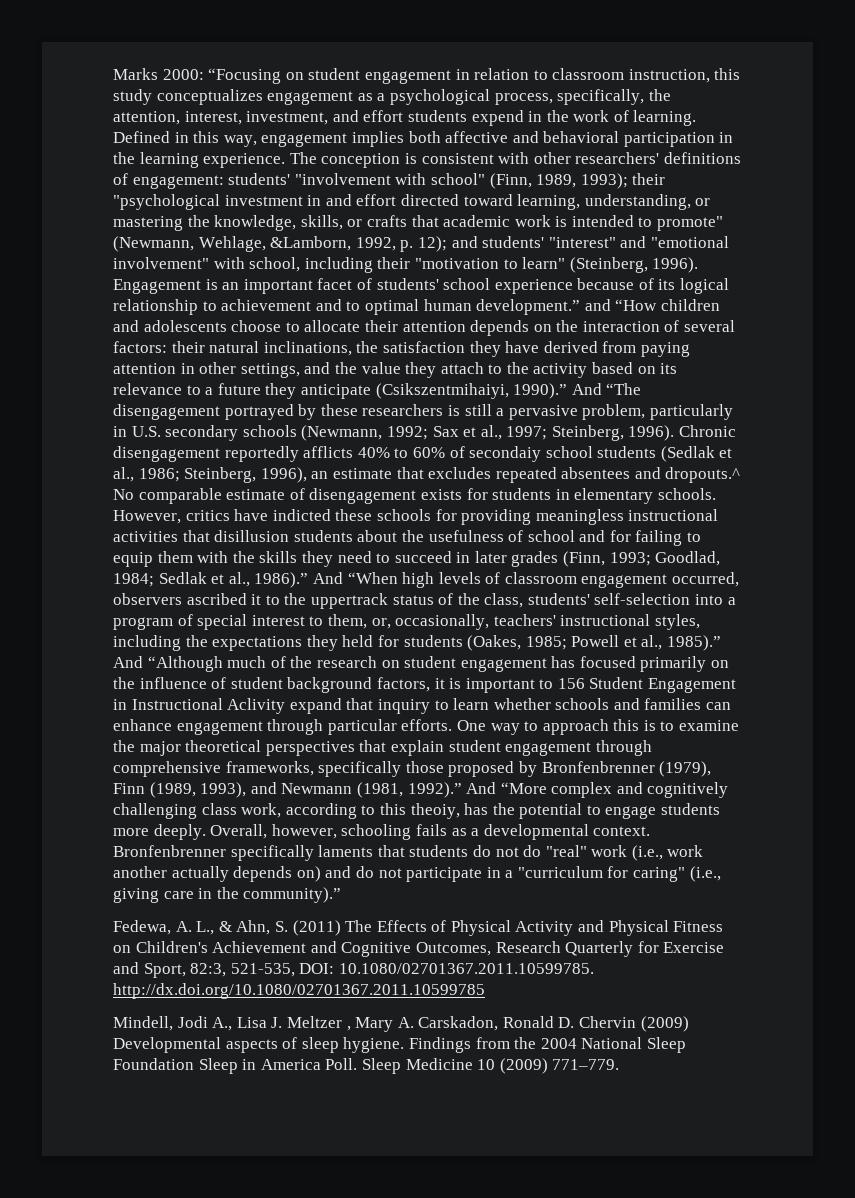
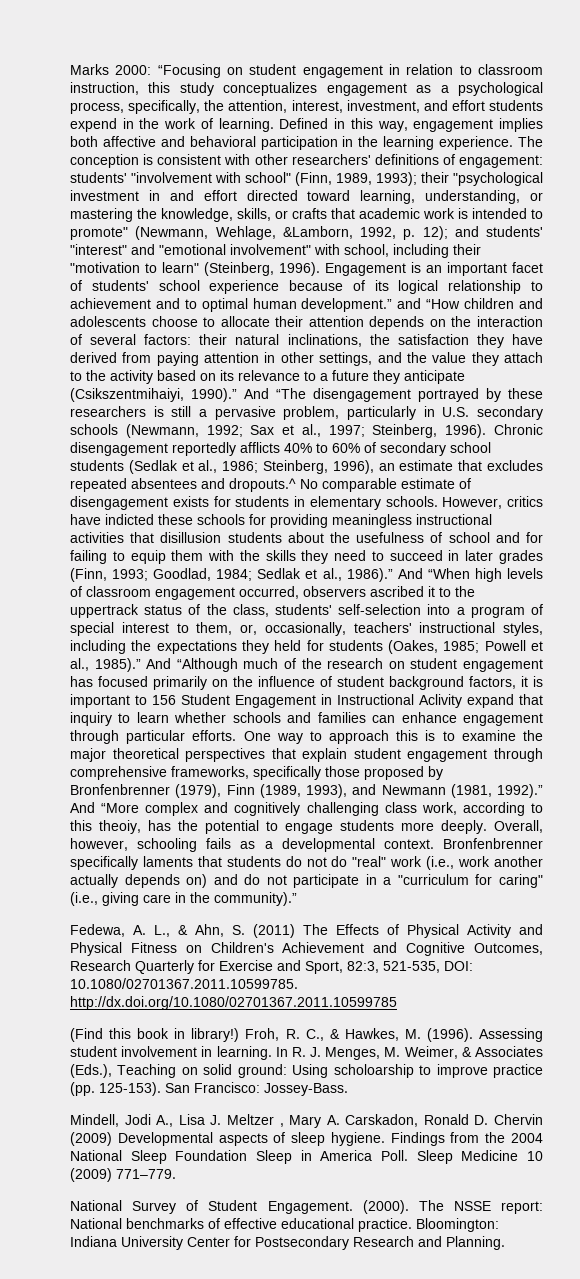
[469,446,542,462] secondaiy -> [380,442,446,456] secondary
(485, 991) none -> [70,1028,543,1042] [70,1046,543,1060] [70,1064,544,1078] [70,1082,348,1096] // (Find this book in library!) Froh, R. C., & Hawkes, M. (1996). Assessing student involvement in learning. In R. J. Menges, M. Weimer, & Associates (Eds.), Teaching on solid ground: Using scholoarship to improve practice (pp. 125-153). San Francisco: Jossey-Bass.
(620, 1064) none -> [70,1200,543,1214] [70,1218,499,1232] [70,1236,505,1250] // National Survey of Student Engagement. (2000). The NSSE report: National benchmarks of effective educational practice. Bloomington: Indiana University Center for Postsecondary Research and Planning.

